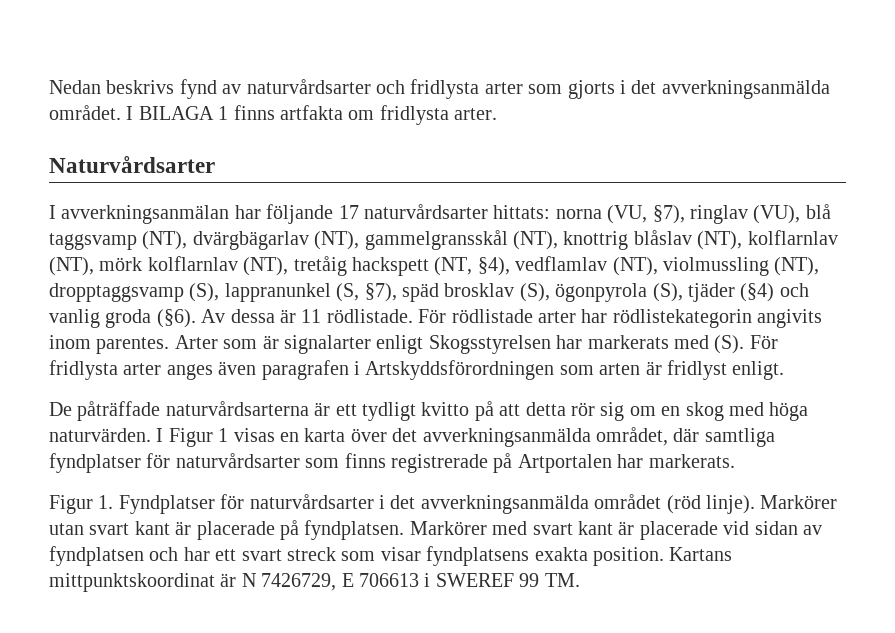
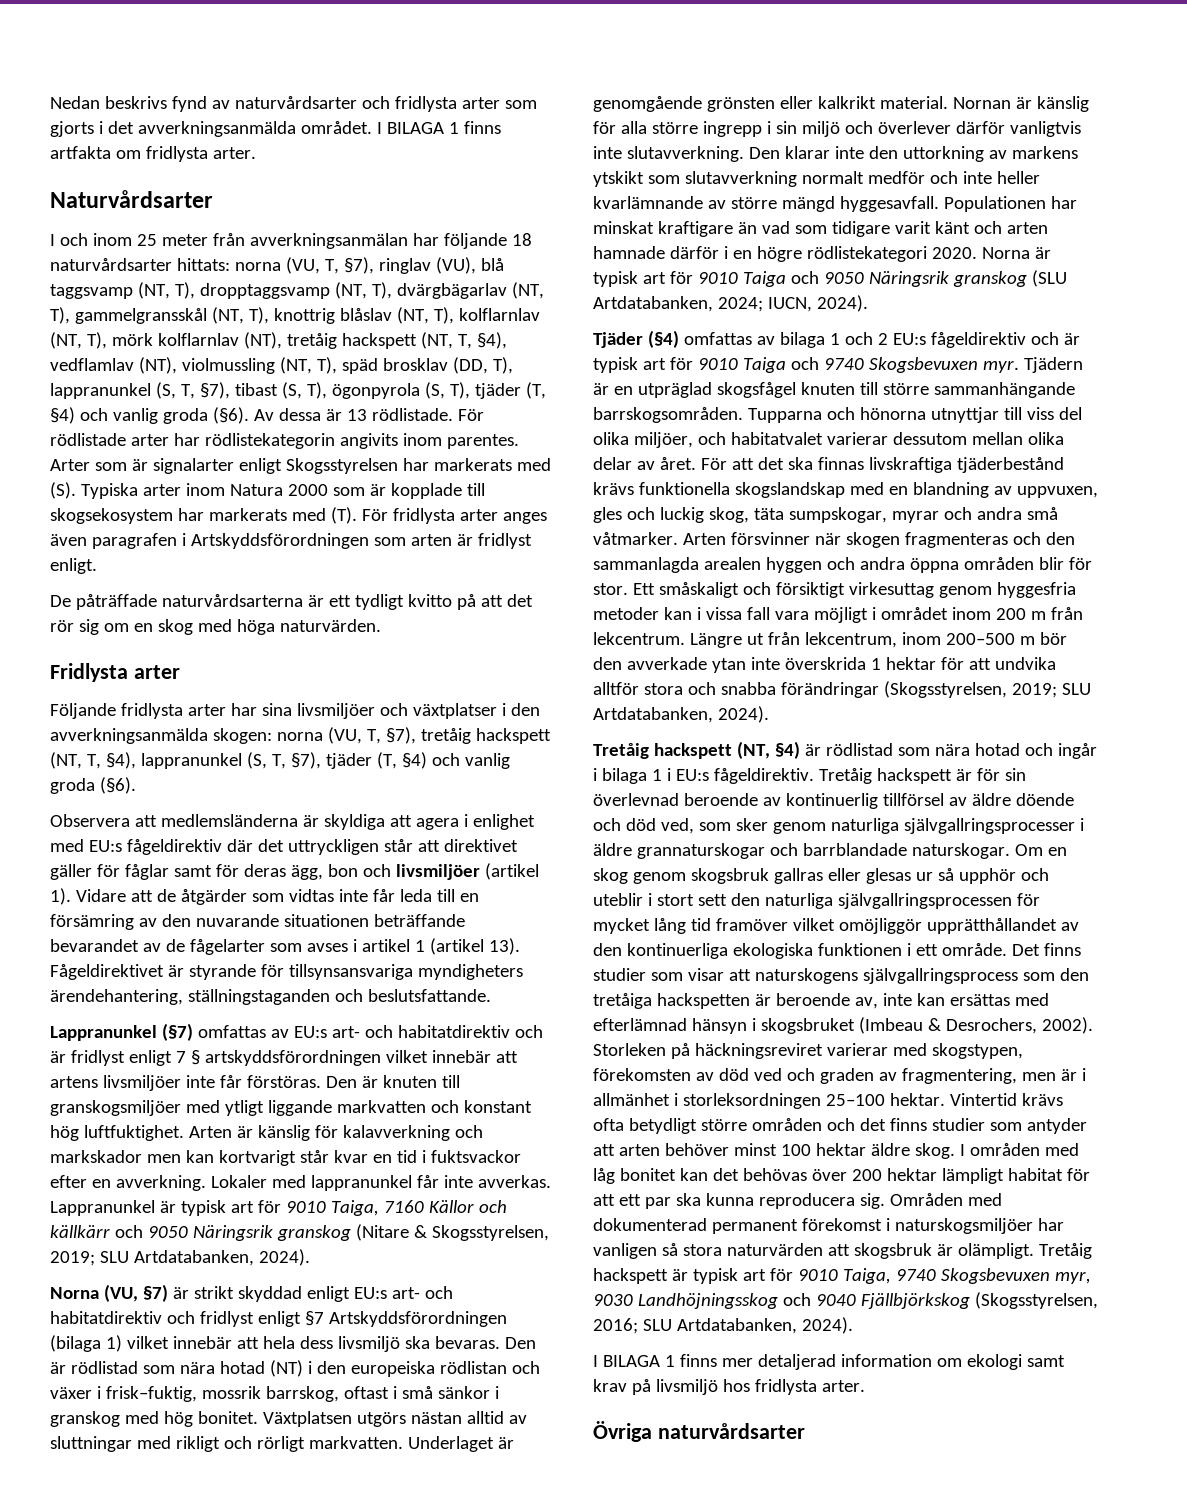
(56, 212) none -> [59,233,245,246] och inom 25 meter från
[338,205,359,219] 17 -> [511,233,532,246] 18
(648, 214) none -> [324,259,339,274] T,
[142,230,838,250] [49,257,94,276] (NT), dvärgbägarlav (NT), gammelgransskål (NT), knottrig blåslav (NT), kolflarnlav (NT), -> [137,282,544,299] [50,307,540,324] [50,332,107,349] (NT, T), dropptaggsvamp (NT, T), dvärgbägarlav (NT, T), gammelgransskål (NT, T), knottrig blåslav (NT, T), kolflarnlav (NT, T),
(473, 266) none -> [457,334,472,349] T,
[774,257,820,276] [49,283,775,302] (NT), dropptaggsvamp (S), lappranunkel (S, §7), späd brosklav (S), ögonpyrola (S), tjäder (§4) -> [279,357,513,374] [50,382,546,399] [50,407,75,424] (NT, T), späd brosklav (DD, T), lappranunkel (S, T, §7), tibast (S, T), ögonpyrola (S, T), tjäder (T, §4)
[301,309,322,323] 11 -> [346,409,367,421] 13
(745, 344) none -> [80,483,485,499] [50,507,357,524] Typiska arter inom Natura 2000 som är kopplade till skogsekosystem har markerats med (T).
[525,402,566,416] detta -> [506,594,533,607] det
[156,427,775,447] [49,453,735,473] [49,494,838,514] [49,520,822,540] [49,546,733,566] [49,573,580,592] I Figur 1 visas en karta över det avverkningsanmälda området, där samtliga fyndplatser för naturvårdsarter som finns registrerade på Artportalen har markerats. // Figur 1. Fyndplatser för naturvårdsarter i det avverkningsanmälda området (röd linje). Markörer utan svart kant är placerade på fyndplatsen. Markörer med svart kant är placerade vid sidan av fyndplatsen och har ett svart streck som visar fyndplatsens exakta position. Kartans mittpunktskoordinat är N 7426729, E 706613 i SWEREF 99 TM. -> [50,663,180,682] [50,703,540,719] [50,727,551,744] [50,752,510,769] [50,777,136,794] [50,814,535,830] [50,839,518,855] [50,863,539,880] [50,888,479,905] [50,914,465,930] [50,938,520,955] [50,964,523,980] [50,989,491,1005] [50,1023,543,1041] [50,1050,518,1066] [50,1075,460,1091] [50,1100,532,1116] [50,1125,483,1141] [50,1150,521,1166] [50,1175,551,1191] [50,1200,507,1216] [50,1224,549,1241] [50,1249,310,1266] [50,1284,453,1302] [50,1311,507,1327] [50,1335,536,1352] [50,1360,540,1377] [50,1386,499,1402] [50,1411,527,1427] [50,1436,514,1452] [593,96,1089,112] [593,121,1081,137] [593,146,1078,162] [593,171,1040,187] [593,196,1077,212] [593,221,1048,237] [593,246,1051,262] [593,270,1067,287] [593,295,868,312] [593,330,1080,348] [593,357,1083,373] [593,382,1075,398] [593,407,1082,423] [593,432,1064,448] [593,457,1064,473] [593,482,1098,498] [593,507,1058,523] [593,532,1075,548] [593,557,1092,573] [593,582,1076,598] [593,607,1083,623] [593,632,1067,648] [593,657,1056,673] [593,681,1091,698] [593,706,769,723] [593,741,1097,759] [593,768,1026,784] [593,793,1074,809] [593,818,1084,834] [593,843,1067,859] [593,868,1049,884] [593,893,1040,909] [593,918,1079,934] [593,943,1081,959] [593,968,1089,984] [593,993,1049,1009] [593,1017,1093,1034] [593,1043,1023,1059] [593,1068,1086,1084] [593,1093,1063,1109] [593,1118,1087,1134] [593,1143,1079,1159] [593,1168,1090,1184] [593,1193,1002,1209] [593,1218,1064,1234] [593,1243,1092,1259] [593,1268,1091,1284] [593,1292,1098,1309] [593,1317,853,1334] [593,1354,1065,1370] [593,1379,865,1395] [593,1421,805,1442] // Fridlysta arter // Följande fridlysta arter har sina livsmiljöer och växtplatser i den avverkningsanmälda skogen: norna (VU, T, §7), tretåig hackspett (NT, T, §4), lappranunkel (S, T, §7), tjäder (T, §4) och vanlig groda (§6). // Observera att medlemsländerna är skyldiga att agera i enlighet med EU:s fågeldirektiv där det uttryckligen står att direktivet gäller för fåglar samt för deras ägg, bon och livsmiljöer (artikel 1). Vidare att de åtgärder som vidtas inte får leda till en försämring av den nuvarande situationen beträffande bevarandet av de fågelarter som avses i artikel 1 (artikel 13). Fågeldirektivet är styrande för tillsynsansvariga myndigheters ärendehantering, ställningstaganden och beslutsfattande. // Lappranunkel (§7) omfattas av EU:s art- och habitatdirektiv och är fridlyst enligt 7 § artskyddsförordningen vilket innebär att artens livsmiljöer inte får förstöras. Den är knuten till granskogsmiljöer med ytligt liggande markvatten och konstant hög luftfuktighet. Arten är känslig för kalavverkning och markskador men kan kortvarigt står kvar en tid i fuktsvackor efter en avverkning. Lokaler med lappranunkel får inte avverkas. Lappranunkel är typisk art för 9010 Taiga, 7160 Källor och källkärr och 9050 Näringsrik granskog (Nitare & Skogsstyrelsen, 2019; SLU Artdatabanken, 2024). // Norna (VU, §7) är strikt skyddad enligt EU:s art- och habitatdirektiv och fridlyst enligt §7 Artskyddsförordningen (bilaga 1) vilket innebär att hela dess livsmiljö ska bevaras. Den är rödlistad som nära hotad (NT) i den europeiska rödlistan och växer i frisk–fuktig, mossrik barrskog, oftast i små sänkor i granskog med hög bonitet. Växtplatsen utgörs nästan alltid av sluttningar med rikligt och rörligt markvatten. Underlaget är genomgående grönsten eller kalkrikt material. Nornan är känslig för alla större ingrepp i sin miljö och överlever därför vanligtvis inte slutavverkning. Den klarar inte den uttorkning av markens ytskikt som slutavverkning normalt medför och inte heller kvarlämnande av större mängd hyggesavfall. Populationen har minskat kraftigare än vad som tidigare varit känt och arten hamnade därför i en högre rödlistekategori 2020. Norna är typisk art för 9010 Taiga och 9050 Näringsrik granskog (SLU Artdatabanken, 2024; IUCN, 2024). // Tjäder (§4) omfattas av bilaga 1 och 2 EU:s fågeldirektiv och är typisk art för 9010 Taiga och 9740 Skogsbevuxen myr. Tjädern är en utpräglad skogsfågel knuten till större sammanhängande barrskogsområden. Tupparna och hönorna utnyttjar till viss del olika miljöer, och habitatvalet varierar dessutom mellan olika delar av året. För att det ska finnas livskraftiga tjäderbestånd krävs funktionella skogslandskap med en blandning av uppvuxen, gles och luckig skog, täta sumpskogar, myrar och andra små våtmarker. Arten försvinner när skogen fragmenteras och den sammanlagda arealen hyggen och andra öppna områden blir för stor. Ett småskaligt och försiktigt virkesuttag genom hyggesfria metoder kan i vissa fall vara möjligt i området inom 200 m från lekcentrum. Längre ut från lekcentrum, inom 200–500 m bör den avverkade ytan inte överskrida 1 hektar för att undvika alltför stora och snabba förändringar (Skogsstyrelsen, 2019; SLU Artdatabanken, 2024). // Tretåig hackspett (NT, §4) är rödlistad som nära hotad och ingår i bilaga 1 i EU:s fågeldirektiv. Tretåig hackspett är för sin överlevnad beroende av kontinuerlig tillförsel av äldre döende och död ved, som sker genom naturliga självgallringsprocesser i äldre grannaturskogar och barrblandade naturskogar. Om en skog genom skogsbruk gallras eller glesas ur så upphör och uteblir i stort sett den naturliga självgallringsprocessen för mycket lång tid framöver vilket omöjliggör upprätthållandet av den kontinuerliga ekologiska funktionen i ett område. Det finns studier som visar att naturskogens självgallringsprocess som den tretåiga hackspetten är beroende av, inte kan ersättas med efterlämnad hänsyn i skogsbruket (Imbeau & Desrochers, 2002). Storleken på häckningsreviret varierar med skogstypen, förekomsten av död ved och graden av fragmentering, men är i allmänhet i storleksordningen 25–100 hektar. Vintertid krävs ofta betydligt större områden och det finns studier som antyder att arten behöver minst 100 hektar äldre skog. I områden med låg bonitet kan det behövas över 200 hektar lämpligt habitat för att ett par ska kunna reproducera sig. Områden med dokumenterad permanent förekomst i naturskogsmiljöer har vanligen så stora naturvärden att skogsbruk är olämpligt. Tretåig hackspett är typisk art för 9010 Taiga, 9740 Skogsbevuxen myr, 9030 Landhöjningsskog och 9040 Fjällbjörkskog (Skogsstyrelsen, 2016; SLU Artdatabanken, 2024). // I BILAGA 1 finns mer detaljerad information om ekologi samt krav på livsmiljö hos fridlysta arter. // Övriga naturvårdsarter

